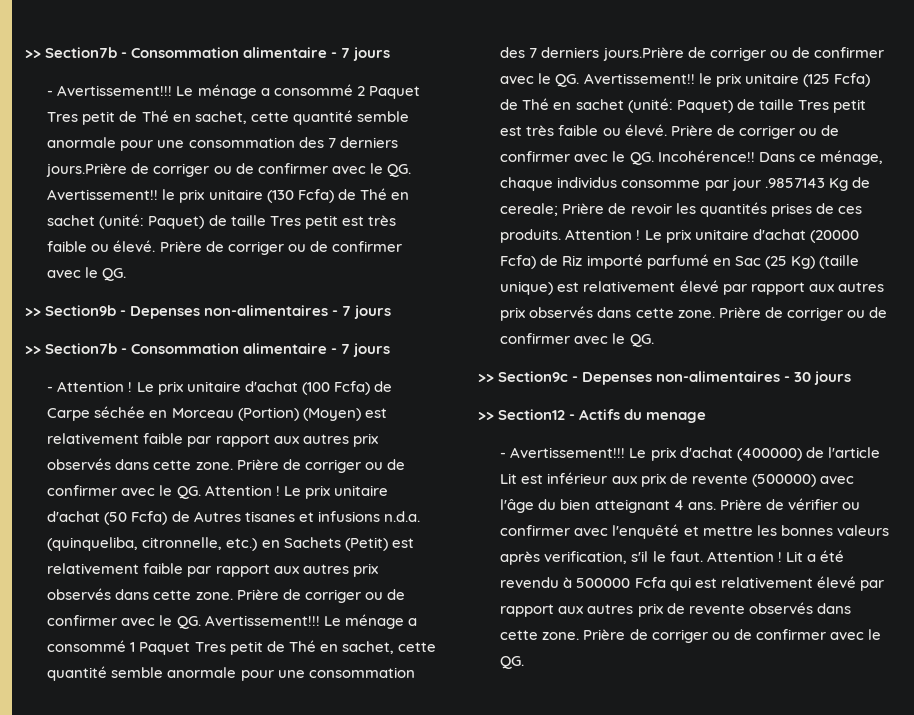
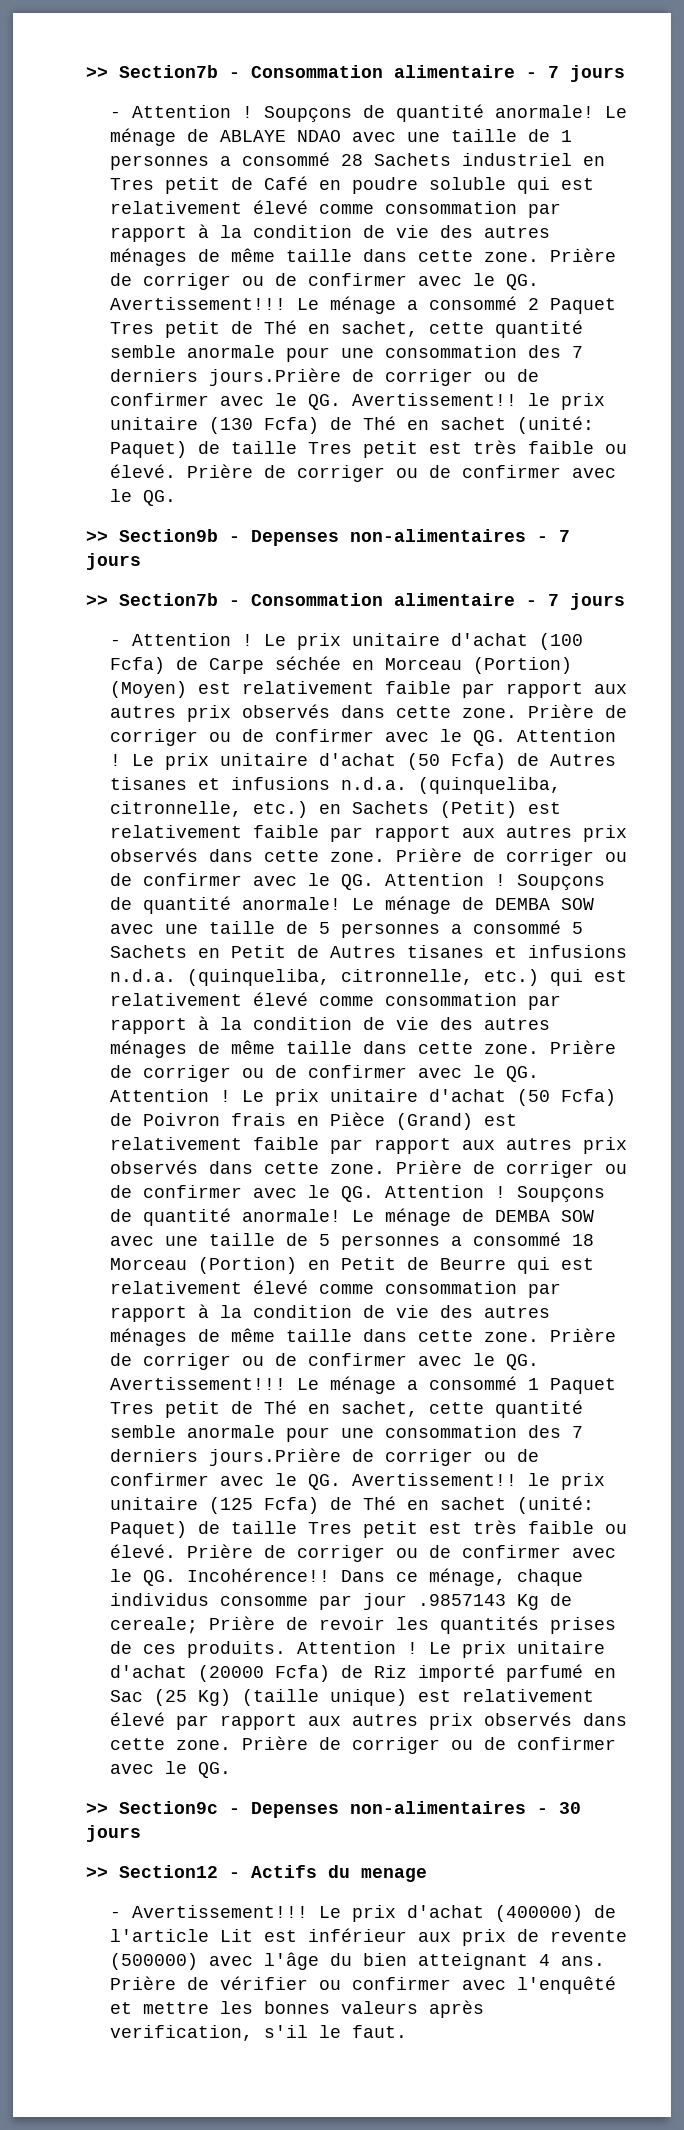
[25,47,391,61] [47,90,54,96] >> Section7b - Consommation alimentaire - 7 jours // - -> [86,65,625,82] [109,104,627,122] [109,128,572,146] [109,152,605,170] [109,176,594,194] [109,200,561,218] [109,224,550,242] [109,248,616,266] [109,273,539,290] >> Section7b - Consommation alimentaire - 7 jours // - Attention ! Soupçons de quantité anormale! Le ménage de ABLAYE NDAO avec une taille de 1 personnes a consommé 28 Sachets industriel en Tres petit de Café en poudre soluble qui est relativement élevé comme consommation par rapport à la condition de vie des autres ménages de même taille dans cette zone. Prière de corriger ou de confirmer avec le QG.
(201, 622) none -> [384,873,605,890] [109,896,594,914] [109,920,583,938] [109,945,627,958] [109,969,627,986] [109,992,561,1010] [109,1016,550,1034] [109,1040,616,1058] [109,1065,539,1082] [109,1089,616,1106] [109,1112,517,1130] [109,1137,627,1154] [109,1160,627,1178] [109,1185,605,1202] [109,1208,594,1226] [109,1232,594,1250] [109,1257,594,1274] [109,1280,561,1298] [109,1304,550,1322] [109,1328,616,1346] [109,1353,539,1370] Attention ! Soupçons de quantité anormale! Le ménage de DEMBA SOW avec une taille de 5 personnes a consommé 5 Sachets en Petit de Autres tisanes et infusions n.d.a. (quinqueliba, citronnelle, etc.) qui est relativement élevé comme consommation par rapport à la condition de vie des autres ménages de même taille dans cette zone. Prière de corriger ou de confirmer avec le QG. Attention ! Le prix unitaire d'achat (50 Fcfa) de Poivron frais en Pièce (Grand) est relativement faible par rapport aux autres prix observés dans cette zone. Prière de corriger ou de confirmer avec le QG. Attention ! Soupçons de quantité anormale! Le ménage de DEMBA SOW avec une taille de 5 personnes a consommé 18 Morceau (Portion) en Petit de Beurre qui est relativement élevé comme consommation par rapport à la condition de vie des autres ménages de même taille dans cette zone. Prière de corriger ou de confirmer avec le QG.
[706,550,844,562] [500,576,884,591] [500,602,851,617] [500,629,881,643] [500,656,525,669] Attention ! Lit a été revendu à 500000 Fcfa qui est relativement élevé par rapport aux autres prix de revente observés dans cette zone. Prière de corriger ou de confirmer avec le QG. -> (407, 2031) none

